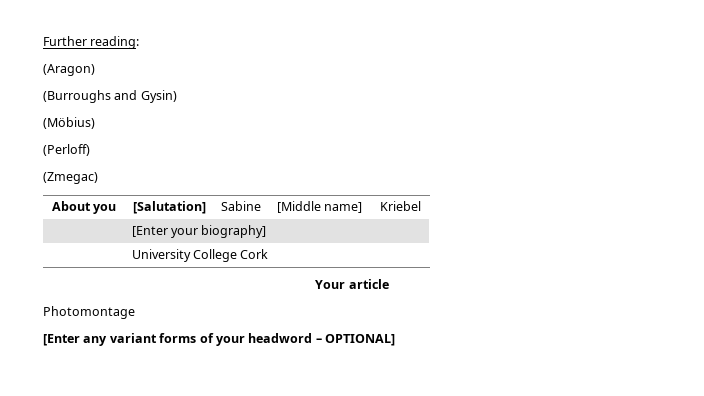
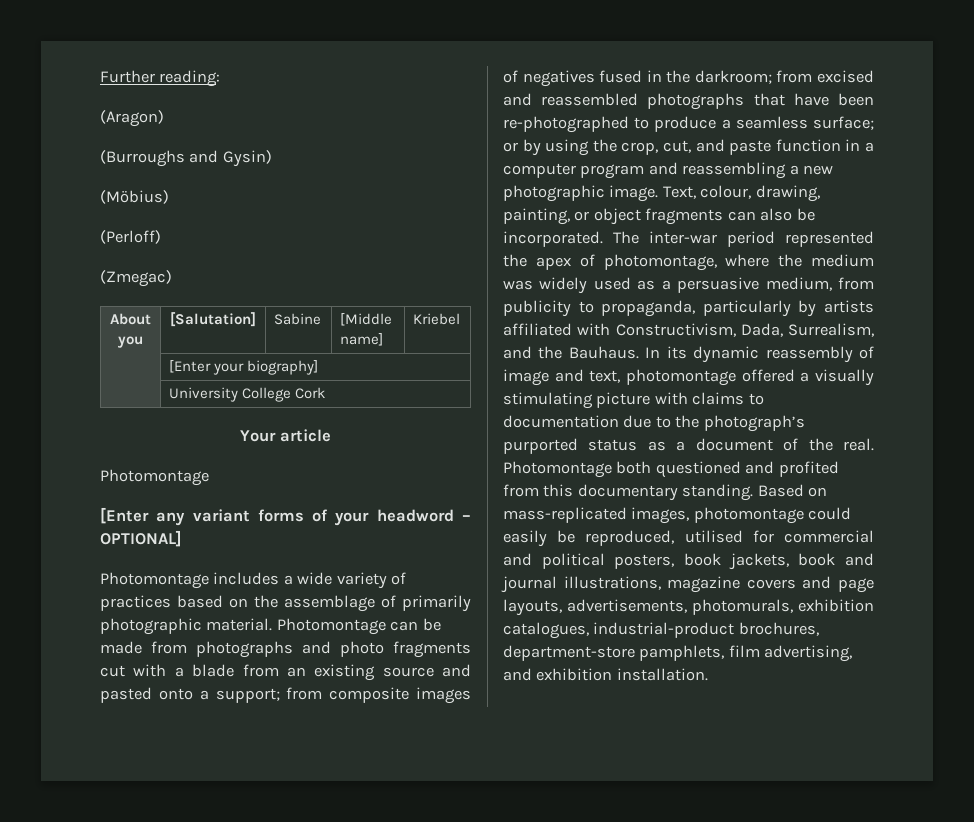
(395, 340) none -> [100,572,407,589] [100,595,471,612] [100,618,441,635] [100,641,471,658] [100,664,471,681] [100,687,471,704] [503,70,874,87] [503,93,874,110] [503,116,874,133] [503,139,874,156] [503,162,834,179] [503,185,820,202] [503,208,815,225] [503,231,874,247] [503,254,874,271] [503,277,874,294] [503,300,874,317] [503,323,874,337] [503,346,874,363] [503,369,874,386] [503,392,764,409] [503,415,805,432] [503,438,874,454] [503,461,839,478] [503,484,828,501] [503,507,852,524] [503,530,874,547] [503,553,874,570] [501,576,874,593] [503,599,874,616] [503,622,819,639] [503,645,853,662] [503,668,708,681] // Photomontage includes a wide variety of practices based on the assemblage of primarily photographic material. Photomontage can be made from photographs and photo fragments cut with a blade from an existing source and pasted onto a support; from composite images of negatives fused in the darkroom; from excised and reassembled photographs that have been re-photographed to produce a seamless surface; or by using the crop, cut, and paste function in a computer program and reassembling a new photographic image. Text, colour, drawing, painting, or object fragments can also be incorporated. The inter-war period represented the apex of photomontage, where the medium was widely used as a persuasive medium, from publicity to propaganda, particularly by artists affiliated with Constructivism, Dada, Surrealism, and the Bauhaus. In its dynamic reassembly of image and text, photomontage offered a visually stimulating picture with claims to documentation due to the photograph’s purported status as a document of the real. Photomontage both questioned and profited from this documentary standing. Based on mass-replicated images, photomontage could easily be reproduced, utilised for commercial and political posters, book jackets, book and journal illustrations, magazine covers and page layouts, advertisements, photomurals, exhibition catalogues, industrial-product brochures, department-store pamphlets, film advertising, and exhibition installation.

